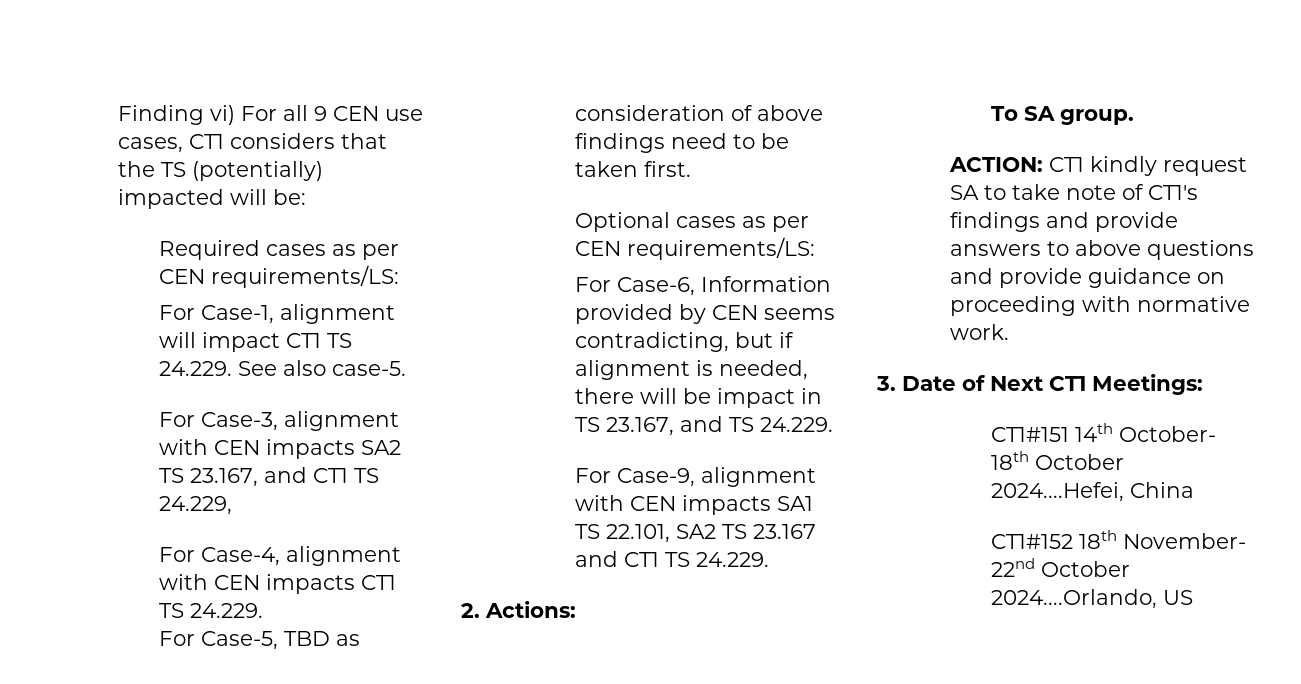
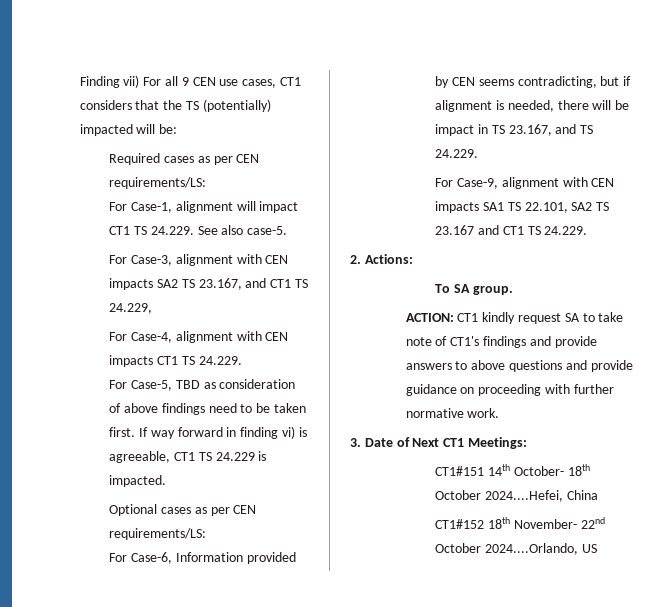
[210,105,236,125] vi) -> [123,75,140,88] vii)
(691, 169) none -> [138,426,307,439] [109,451,267,463] [109,475,167,487] If way forward in finding vi) is agreeable, CT1 TS 24.229 is impacted.
(1132, 304) none -> [573,384,614,394] further

